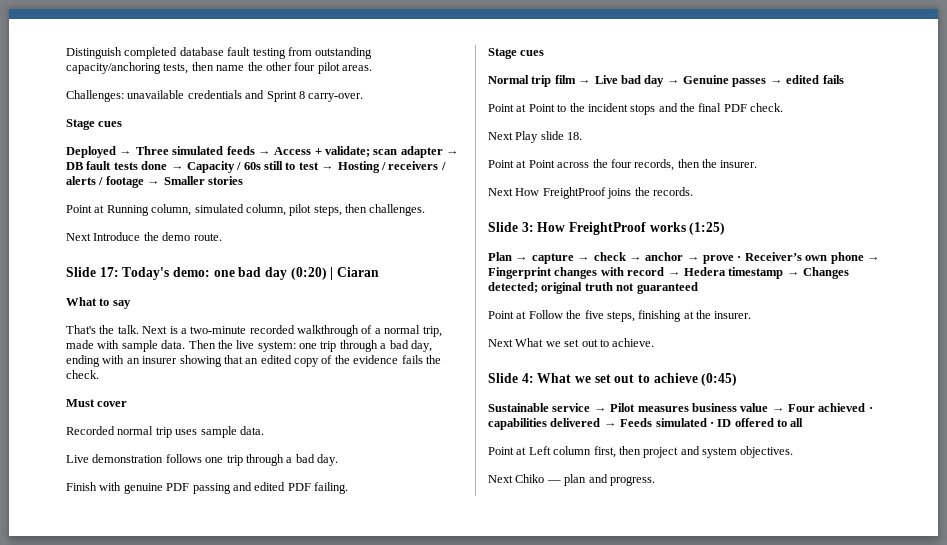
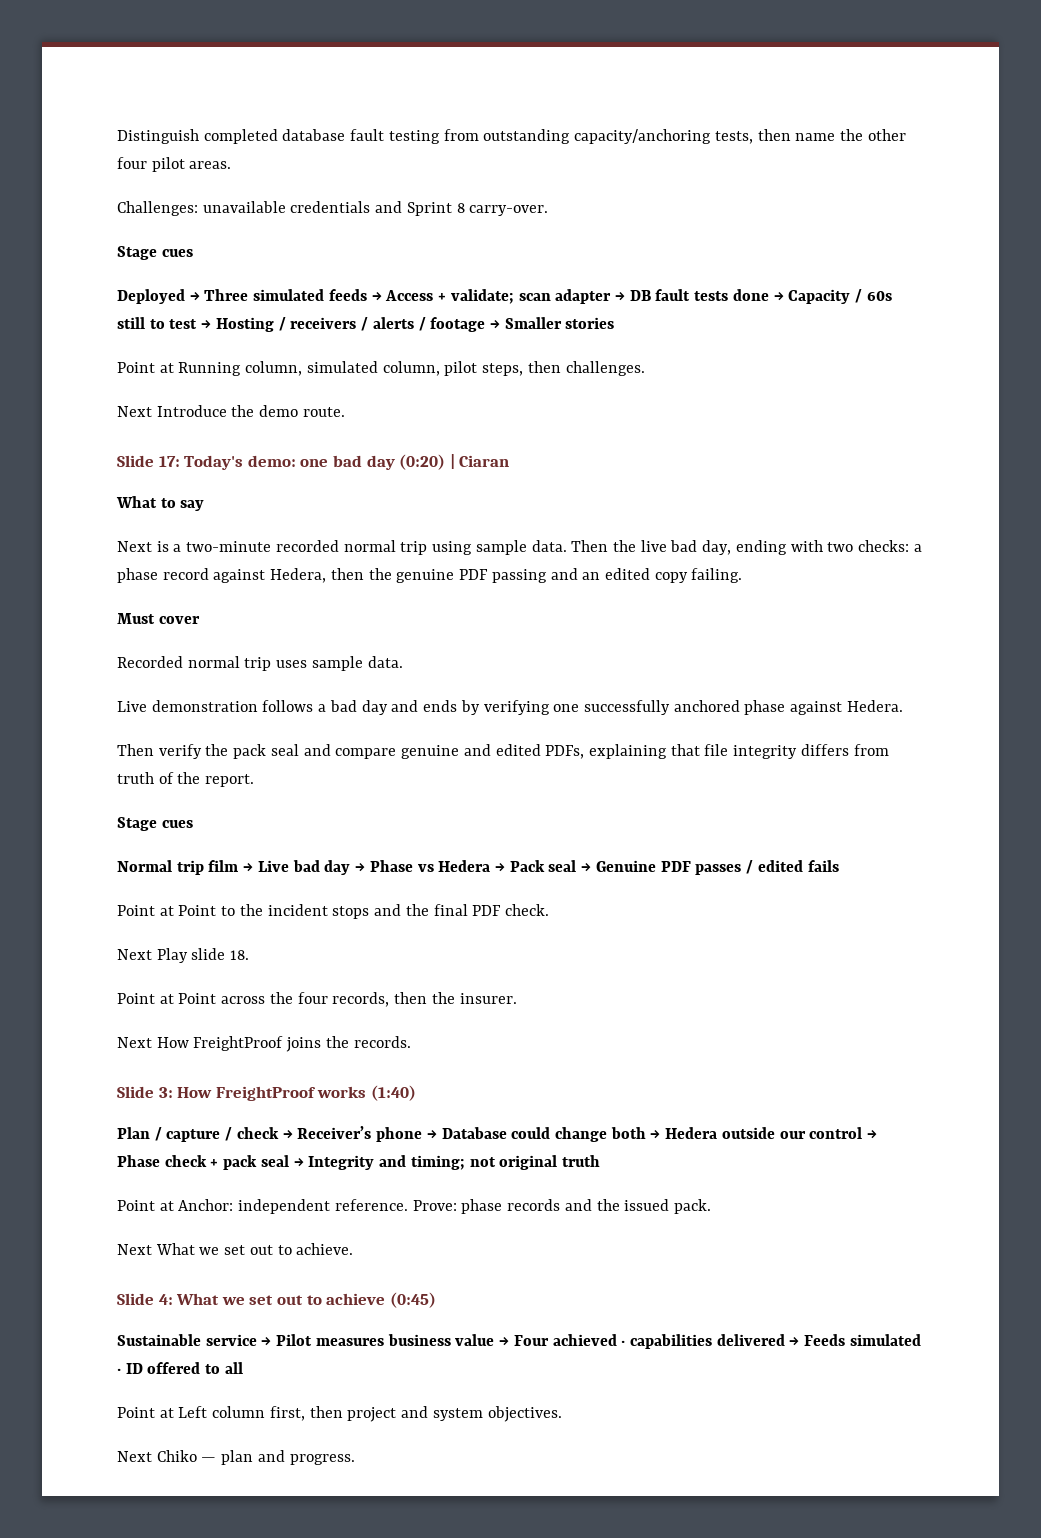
[66,325,139,334] That's the talk. -> (205, 505) none
[297,325,442,337] [66,340,120,349] walkthrough of a normal trip, made with -> [343,540,473,555] normal trip using
[257,340,432,352] [66,355,441,367] [66,370,99,379] system: one trip through a bad day, ending with an insurer showing that an edited copy of the evidence fails the check. -> [670,540,922,555] [117,568,743,583] bad day, ending with two checks: a phase record against Hedera, then the genuine PDF passing and an edited copy failing.
[205,454,338,466] [66,482,348,494] one trip through a bad day. // Finish with genuine PDF passing and edited PDF failing. -> [318,700,903,715] [117,744,889,759] [117,772,255,787] a bad day and ends by verifying one successfully anchored phase against Hedera. // Then verify the pack seal and compare genuine and edited PDFs, explaining that file integrity differs from truth of the report.
[683,75,783,87] Genuine passes → -> [369,860,754,875] Phase vs Hedera → Pack seal → Genuine PDF passes /
[689,222,726,235] (1:25) -> [370,1085,416,1101] (1:40)
[515,252,880,264] [488,267,849,279] [488,282,538,293] → capture → check → anchor → prove · Receiver’s own phone → Fingerprint changes with record → Hedera timestamp → Changes detected; -> [154,1126,878,1142] [117,1155,496,1170] / capture / check → Receiver’s phone → Database could change both → Hedera outside our control → Phase check + pack seal → Integrity and timing; not
[616,282,698,294] [488,310,752,322] not guaranteed // Point at Follow the five steps, finishing at the insurer. -> [117,1199,711,1214] // Point at Anchor: independent reference. Prove: phase records and the issued pack.

